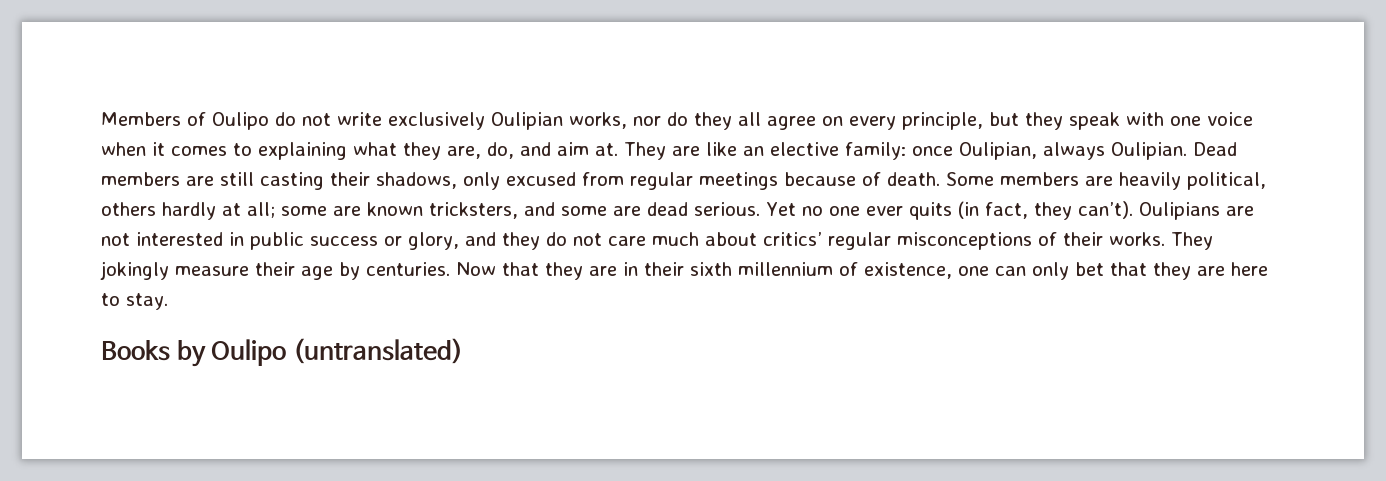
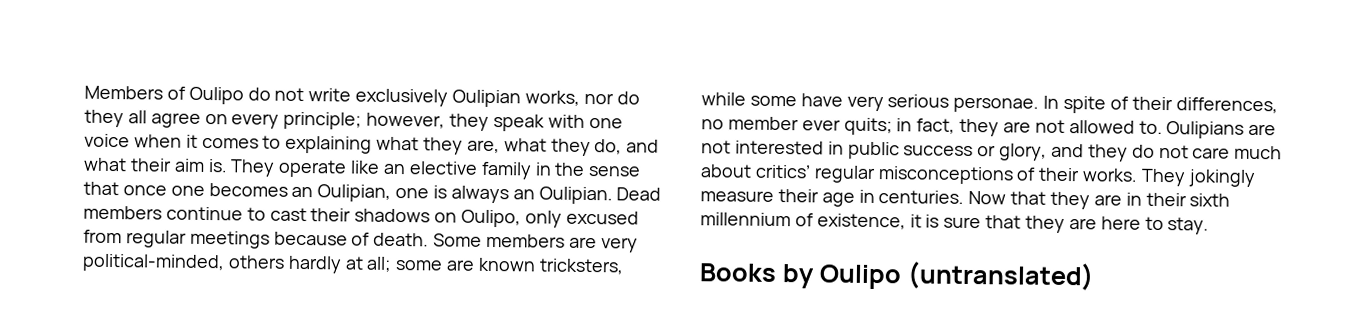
[902,112,1019,130] principle, but -> [283,111,446,130] principle; however,
[487,142,1237,160] [101,172,457,190] do, and aim at. They are like an elective family: once Oulipian, always Oulipian. Dead members are still casting their shadows, -> [503,138,660,157] [83,157,642,180] [83,181,662,205] [83,205,522,228] what they do, and what their aim is. They operate like an elective family in the sense that once one becomes an Oulipian, one is always an Oulipian. Dead members continue to cast their shadows on Oulipo,
[1119,172,1266,190] heavily political, -> [600,237,638,253] [82,253,225,273] very political-minded,
[524,201,1133,220] and some are dead serious. Yet no one ever quits (in fact, they can’t). -> [701,92,1278,114] [701,116,1163,137] while some have very serious personae. In spite of their differences, no member ever quits; in fact, they are not allowed to.
[339,262,360,280] by -> [858,189,875,204] in
[958,262,1104,280] one can only bet -> [909,214,982,229] it is sure

